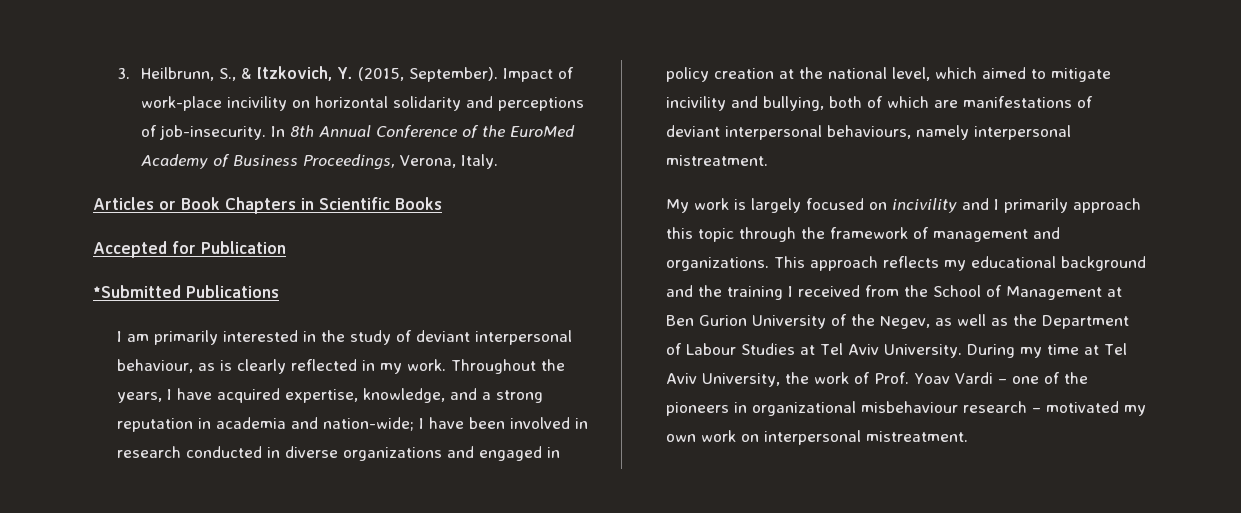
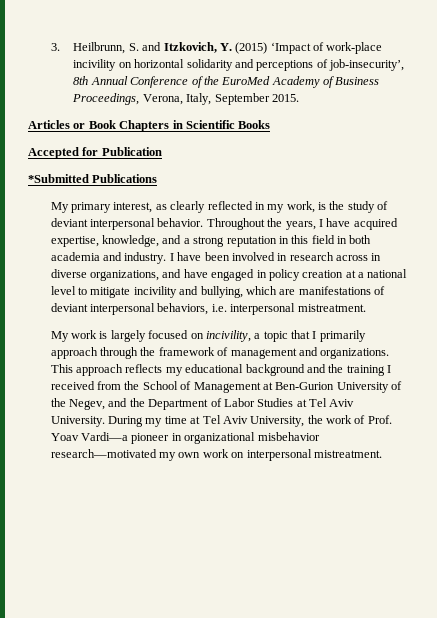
[218,66,553,82] S., & Itzkovich, Y. (2015, September). Impact -> [128,42,311,54] S. and Itzkovich, Y. (2015) ‘Impact
[158,125,285,140] job-insecurity. In -> [329,59,405,71] job-insecurity’,
[460,154,498,169] Italy. -> [186,93,299,105] Italy, September 2015.
[116,330,316,345] I am primarily interested in -> [50,201,327,213] My primary interest, as clearly reflected in my work, is
[116,359,446,374] behaviour, as is clearly reflected in my work. -> [157,218,204,227] behavior.
(211, 423) none -> [291,235,372,244] this field in both
[322,417,414,431] nation-wide; -> [124,252,167,264] industry.
[185,446,262,458] conducted -> [336,255,369,261] across
[342,446,474,461] organizations and -> [90,269,208,281] organizations, and have
[798,67,1026,81] the national level, which aimed -> [358,269,408,278] [50,286,76,295] a national level
[828,96,883,108] both of -> (243, 292) none
[826,125,969,140] behaviours, namely -> [157,303,227,315] behaviors, i.e.
[891,198,989,213] incivility and -> [205,330,311,342] incivility, a topic that
[665,227,734,242] this topic -> (98, 353) none
[665,315,747,326] Ben Gurion -> [275,382,335,390] Ben-Gurion
[934,314,1008,326] as well as -> [108,398,128,407] and
[685,343,736,355] Labour -> [223,398,255,407] Labor
[954,372,1088,384] [665,401,1119,416] Vardi – one of the pioneers in organizational misbehaviour research – motivated -> [81,432,320,444] [50,449,157,458] Vardi—a pioneer in organizational misbehavior research—motivated

